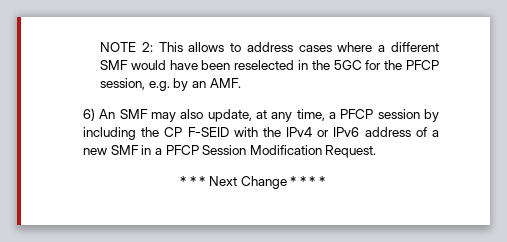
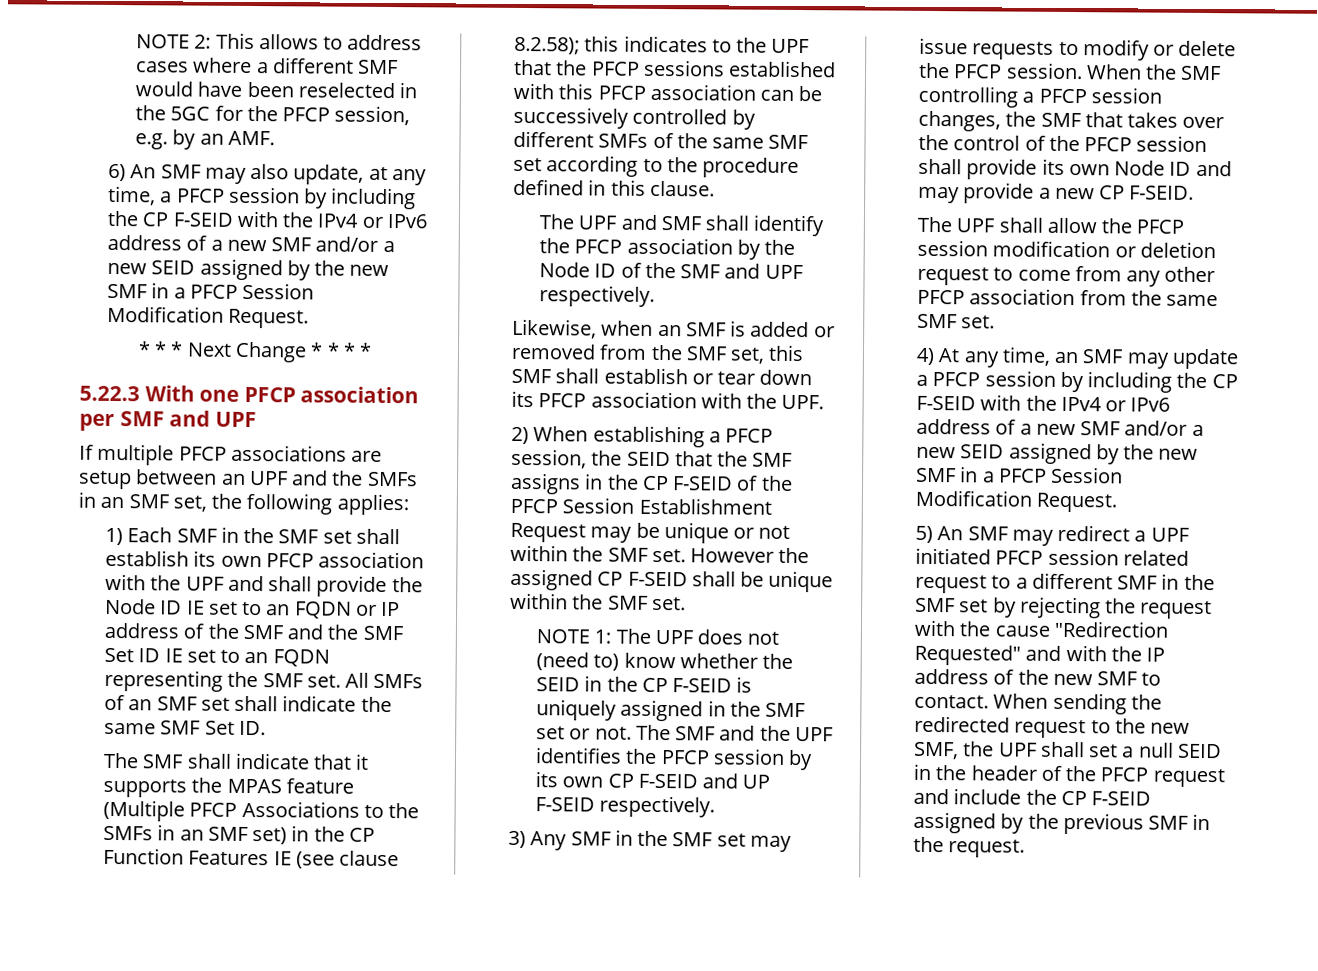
(139, 150) none -> [315,236,395,253] [107,258,390,281] [107,283,148,299] and/or a new SEID assigned by the new SMF
(326, 181) none -> [79,385,420,404] [79,410,257,432] [79,443,383,466] [78,469,418,490] [78,491,409,516] [105,526,400,546] [105,549,425,569] [105,573,423,598] [105,598,401,619] [104,622,403,641] [104,647,330,667] [104,669,424,692] [104,694,392,713] [104,720,266,736] [103,752,370,770] [103,777,354,798] [103,799,420,822] [103,824,375,845] [103,847,400,869] [514,35,810,55] [514,59,837,78] [513,82,823,102] [513,106,756,130] [513,130,809,150] [513,155,800,179] [513,178,715,197] [539,214,825,237] [539,237,796,260] [539,262,803,280] [539,285,656,307] [512,318,835,339] [511,343,805,364] [511,367,813,386] [511,390,825,410] [511,425,774,448] [511,448,793,469] [510,472,793,495] [510,497,772,515] [510,522,791,544] [510,544,810,564] [510,568,834,593] [510,592,686,611] [536,628,780,645] [536,652,794,671] [536,675,753,693] [536,699,806,722] [536,724,833,742] [535,747,814,771] [535,771,771,789] [535,795,716,818] [508,829,792,852] [919,37,1237,61] [918,62,1222,81] [918,85,1162,108] [918,110,1225,132] [918,134,1208,153] [918,158,1232,180] [918,182,1195,204] [917,216,1185,234] [917,239,1216,259] [917,266,1216,287] [917,288,1219,307] [917,313,996,329] [916,346,1239,370] [916,370,1238,393] [916,394,1171,412] [916,418,1204,436] [916,442,1199,465] [916,466,1124,484] [915,489,1118,513] [915,524,1189,546] [915,547,1189,566] [915,572,1215,594] [915,596,1213,620] [914,619,1169,638] [914,644,1166,666] [914,668,1162,686] [914,692,1162,715] [914,715,1191,739] [914,741,1222,760] [913,763,1225,788] [913,788,1152,806] [913,811,1211,835] [913,836,1026,858] // 5.22.3 With one PFCP association per SMF and UPF // If multiple PFCP associations are setup between an UPF and the SMFs in an SMF set, the following applies: // 1) Each SMF in the SMF set shall establish its own PFCP association with the UPF and shall provide the Node ID IE set to an FQDN or IP address of the SMF and the SMF Set ID IE set to an FQDN representing the SMF set. All SMFs of an SMF set shall indicate the same SMF Set ID. // The SMF shall indicate that it supports the MPAS feature (Multiple PFCP Associations to the SMFs in an SMF set) in the CP Function Features IE (see clause 8.2.58); this indicates to the UPF that the PFCP sessions established with this PFCP association can be successively controlled by different SMFs of the same SMF set according to the procedure defined in this clause. // The UPF and SMF shall identify the PFCP association by the Node ID of the SMF and UPF respectively. // Likewise, when an SMF is added or removed from the SMF set, this SMF shall establish or tear down its PFCP association with the UPF. // 2) When establishing a PFCP session, the SEID that the SMF assigns in the CP F-SEID of the PFCP Session Establishment Request may be unique or not within the SMF set. However the assigned CP F-SEID shall be unique within the SMF set. // NOTE 1: The UPF does not (need to) know whether the SEID in the CP F-SEID is uniquely assigned in the SMF set or not. The SMF and the UPF identifies the PFCP session by its own CP F-SEID and UP F-SEID respectively. // 3) Any SMF in the SMF set may issue requests to modify or delete the PFCP session. When the SMF controlling a PFCP session changes, the SMF that takes over the control of the PFCP session shall provide its own Node ID and may provide a new CP F-SEID. // The UPF shall allow the PFCP session modification or deletion request to come from any other PFCP association from the same SMF set. // 4) At any time, an SMF may update a PFCP session by including the CP F-SEID with the IPv4 or IPv6 address of a new SMF and/or a new SEID assigned by the new SMF in a PFCP Session Modification Request. // 5) An SMF may redirect a UPF initiated PFCP session related request to a different SMF in the SMF set by rejecting the request with the cause "Redirection Requested" and with the IP address of the new SMF to contact. When sending the redirected request to the new SMF, the UPF shall set a null SEID in the header of the PFCP request and include the CP F-SEID assigned by the previous SMF in the request.

